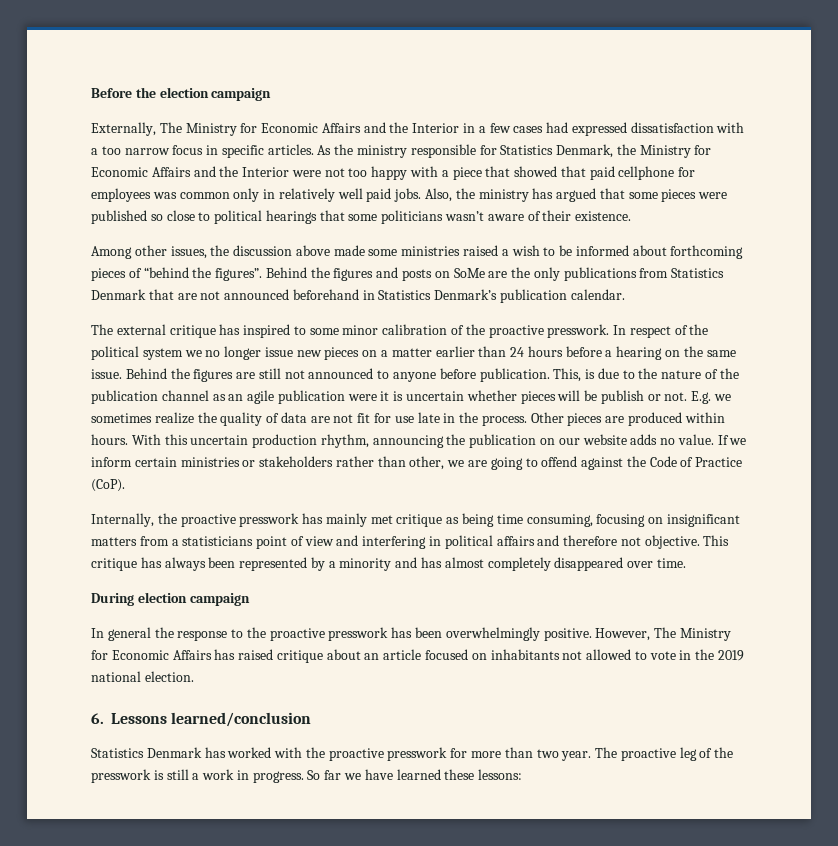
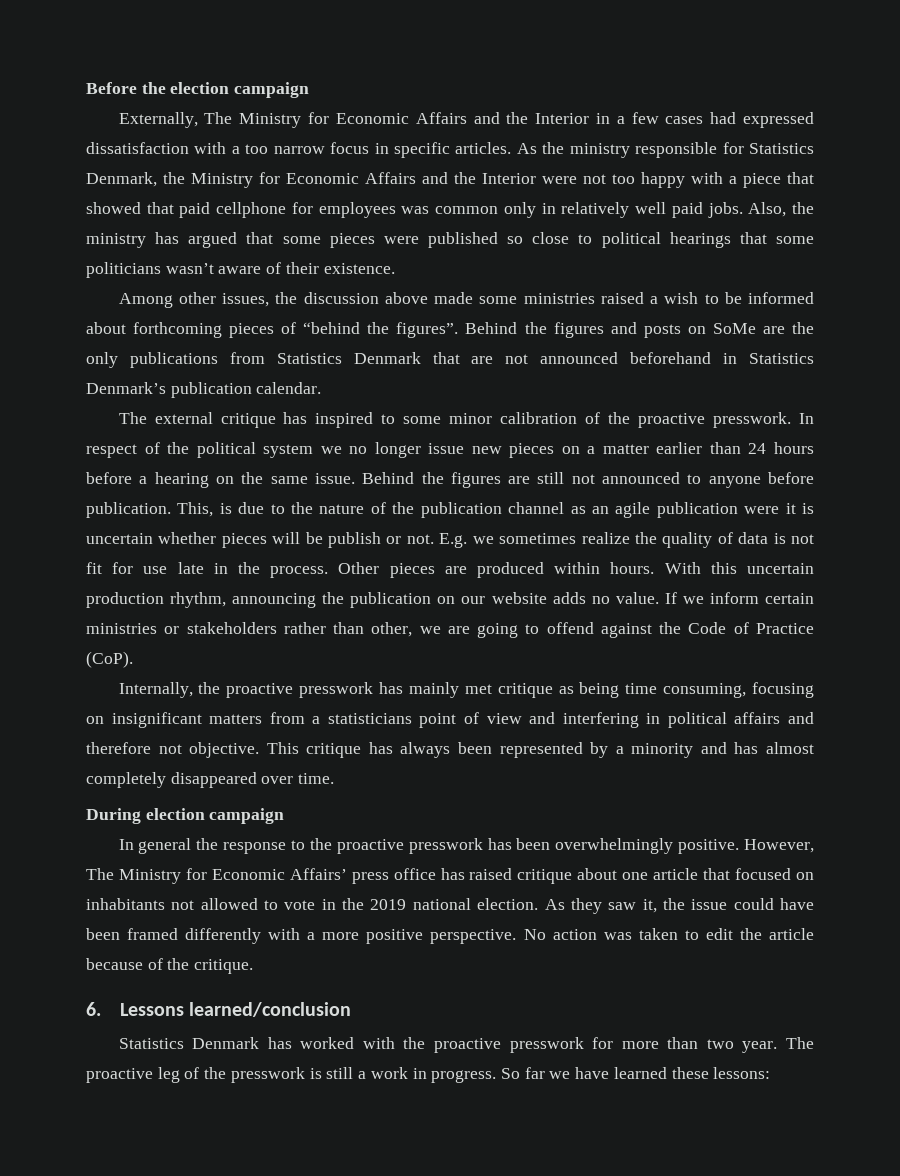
[310,416,330,423] are -> [773,533,786,544] is
[172,650,212,660] Affairs -> [289,868,436,884] Affairs’ press office
[364,649,422,660] an article -> [622,868,731,880] one article that
(194, 676) none -> [544,898,815,914] [86,928,815,944] [86,958,254,974] As they saw it, the issue could have been framed differently with a more positive perspective. No action was taken to edit the article because of the critique.

